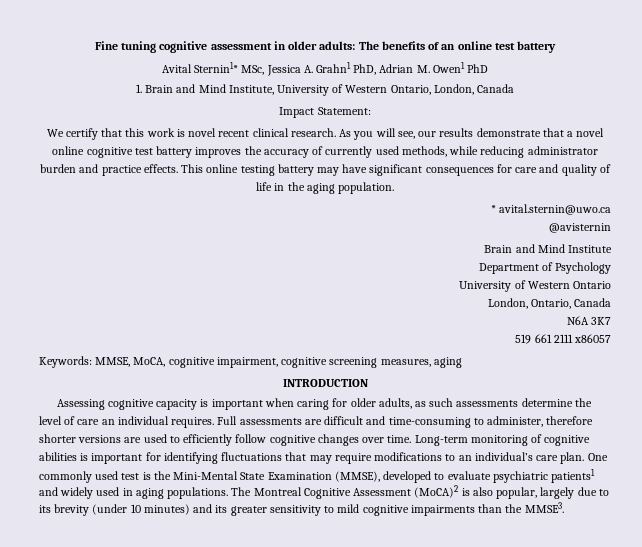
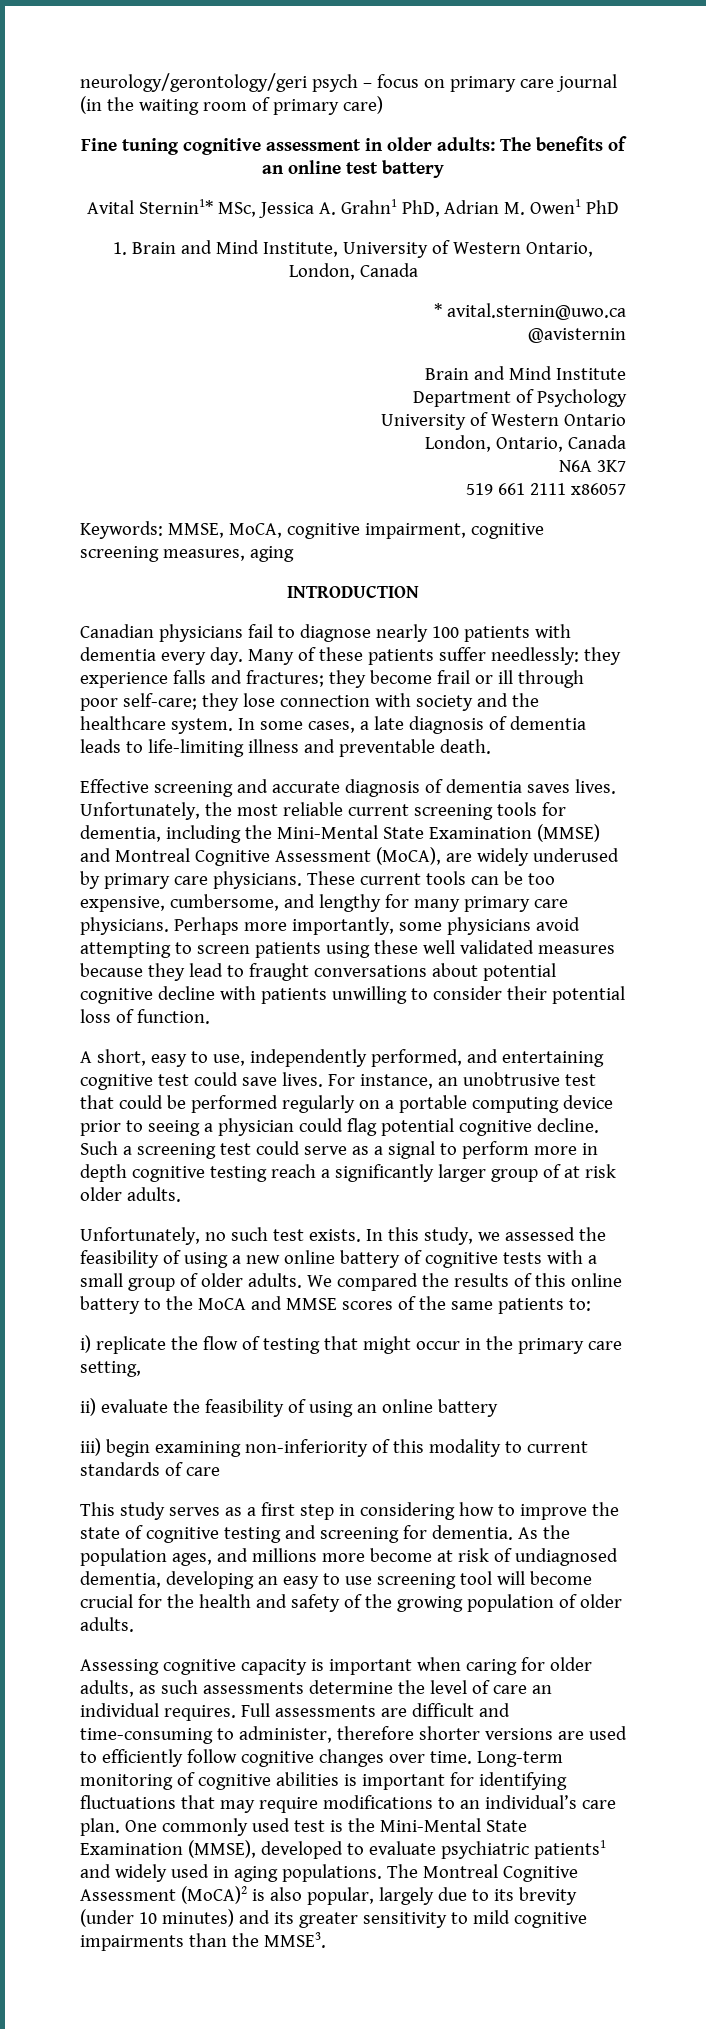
(94, 45) none -> [80,73,617,92] [80,96,383,115] neurology/gerontology/geri psych – focus on primary care journal (in the waiting room of primary care) //
[279,107,371,118] [46,128,605,140] [52,146,598,158] [40,164,611,176] [256,182,394,194] // Impact Statement: // We certify that this work is novel recent clinical research. As you will see, our results demonstrate that a novel online cognitive test battery improves the accuracy of currently used methods, while reducing administrator burden and practice effects. This online testing battery may have significant consequences for care and quality of life in the aging population. -> (418, 270) none
(368, 383) none -> [80,624,571,642] [80,647,621,665] [80,670,584,688] [80,693,539,711] [80,716,586,734] [80,739,491,757] [80,779,616,797] [80,802,566,820] [80,824,600,843] [80,847,619,866] [80,871,555,889] [80,894,568,912] [80,917,580,935] [80,940,615,958] [80,963,556,981] [80,986,625,1004] [80,1009,210,1024] [80,1049,604,1067] [80,1072,596,1090] [80,1095,613,1113] [80,1118,599,1136] [80,1141,598,1159] [80,1164,616,1182] [80,1187,181,1202] [80,1227,606,1245] [80,1250,597,1268] [80,1273,622,1291] [80,1296,591,1314] [80,1335,622,1354] [80,1361,141,1377] [80,1398,498,1417] [80,1438,588,1457] [80,1462,220,1476] [80,1502,619,1520] [80,1525,570,1543] [80,1548,618,1566] [80,1571,592,1589] [80,1594,622,1612] [80,1617,134,1632] // Canadian physicians fail to diagnose nearly 100 patients with dementia every day. Many of these patients suffer needlessly: they experience falls and fractures; they become frail or ill through poor self-care; they lose connection with society and the healthcare system. In some cases, a late diagnosis of dementia leads to life-limiting illness and preventable death. // Effective screening and accurate diagnosis of dementia saves lives. Unfortunately, the most reliable current screening tools for dementia, including the Mini-Mental State Examination (MMSE) and Montreal Cognitive Assessment (MoCA), are widely underused by primary care physicians. These current tools can be too expensive, cumbersome, and lengthy for many primary care physicians. Perhaps more importantly, some physicians avoid attempting to screen patients using these well validated measures because they lead to fraught conversations about potential cognitive decline with patients unwilling to consider their potential loss of function. // A short, easy to use, independently performed, and entertaining cognitive test could save lives. For instance, an unobtrusive test that could be performed regularly on a portable computing device prior to seeing a physician could flag potential cognitive decline. Such a screening test could serve as a signal to perform more in depth cognitive testing reach a significantly larger group of at risk older adults. // Unfortunately, no such test exists. In this study, we assessed the feasibility of using a new online battery of cognitive tests with a small group of older adults. We compared the results of this online battery to the MoCA and MMSE scores of the same patients to: // i) replicate the flow of testing that might occur in the primary care setting, // ii) evaluate the feasibility of using an online battery // iii) begin examining non-inferiority of this modality to current standards of care // This study serves as a first step in considering how to improve the state of cognitive testing and screening for dementia. As the population ages, and millions more become at risk of undiagnosed dementia, developing an easy to use screening tool will become crucial for the health and safety of the growing population of older adults.

